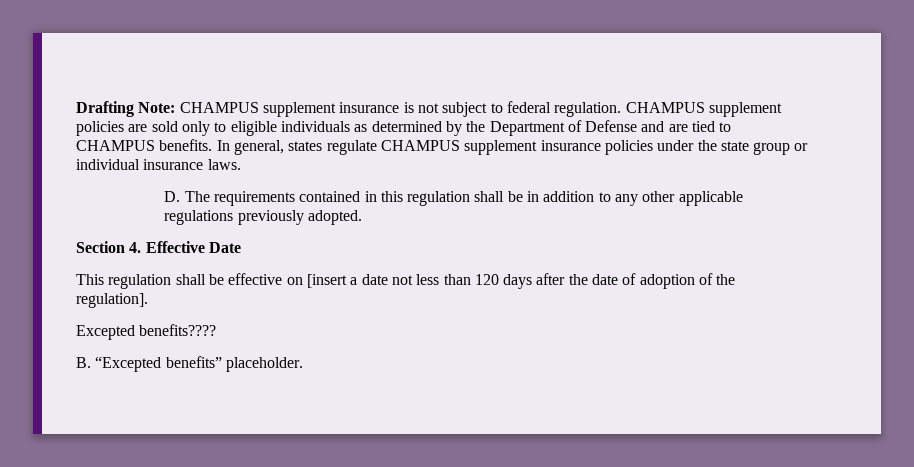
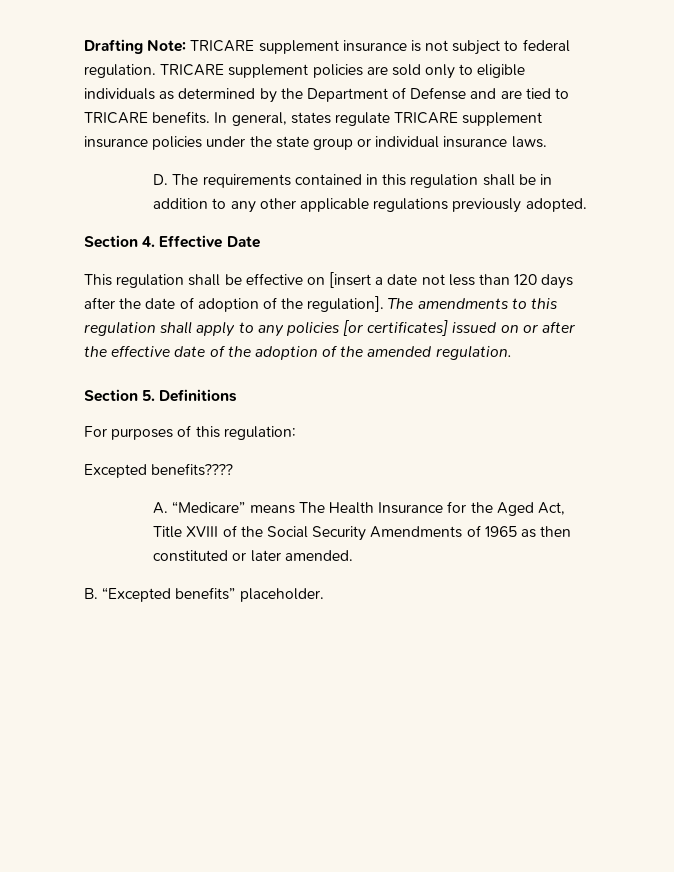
[179,102,259,113] CHAMPUS -> [190,40,255,52] TRICARE
[625,102,705,113] CHAMPUS -> [160,64,225,76] TRICARE
[76,140,155,151] CHAMPUS -> [84,112,148,124] TRICARE
[380,140,460,151] CHAMPUS -> [394,112,459,124] TRICARE
[76,324,217,340] // Excepted benefits???? -> [388,298,559,309] [84,320,576,337] [84,345,512,360] [84,389,238,402] [84,425,296,440] [84,463,234,478] [153,501,565,516] [153,525,572,541] [153,550,353,562] The amendments to this regulation shall apply to any policies [or certificates] issued on or after the effective date of the adoption of the amended regulation. // Section 5. Definitions // For purposes of this regulation: // Excepted benefits???? // A. “Medicare” means The Health Insurance for the Aged Act, Title XVIII of the Social Security Amendments of 1965 as then constituted or later amended.

